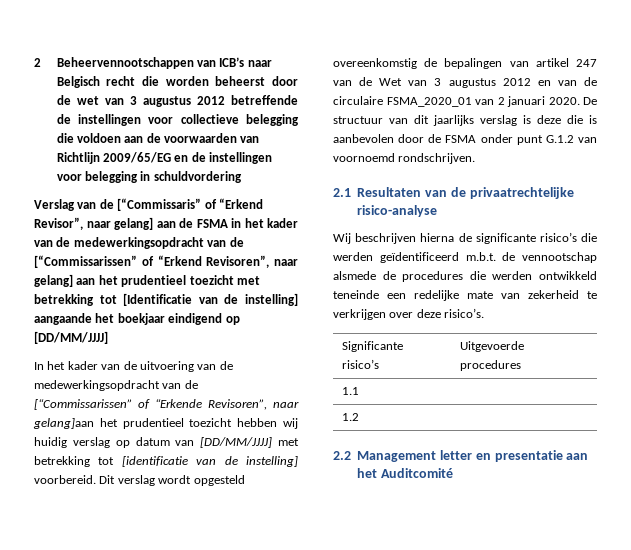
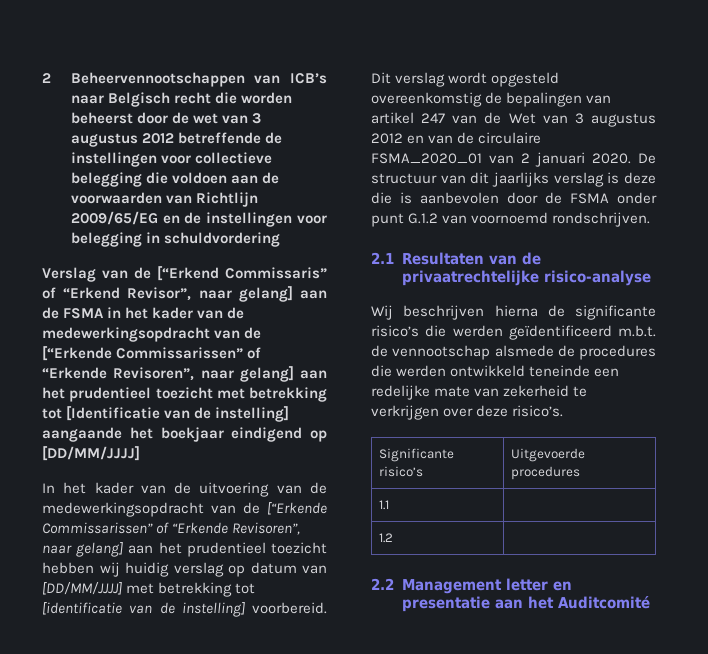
[117,198,202,211] [“Commissaris” -> [157,266,327,281] [“Erkend Commissaris”
[34,255,202,268] [“Commissarissen” of “Erkend -> [42,346,262,361] [42,367,107,379] [“Erkende Commissarissen” of “Erkende
[34,399,299,410] [33,418,94,429] [“Commissarissen” of “Erkende Revisoren”, naar gelang]aan -> [267,502,327,515] [42,522,301,535] [42,542,154,557] [“Erkende Commissarissen” of “Erkende Revisoren”, naar gelang] aan

